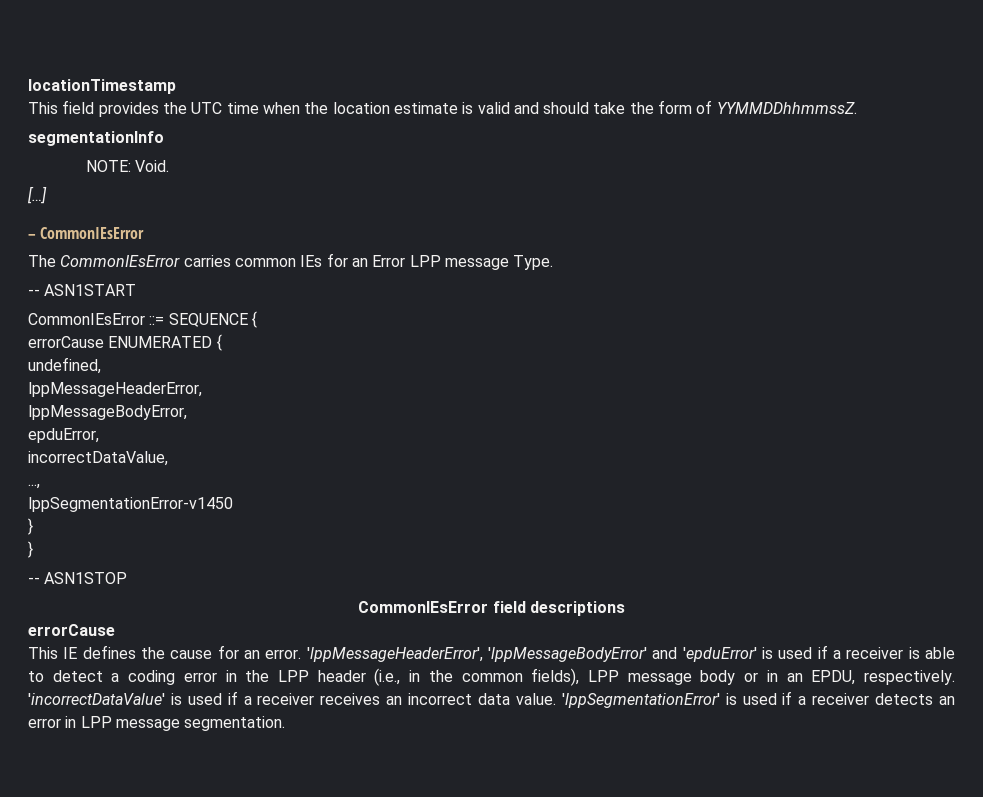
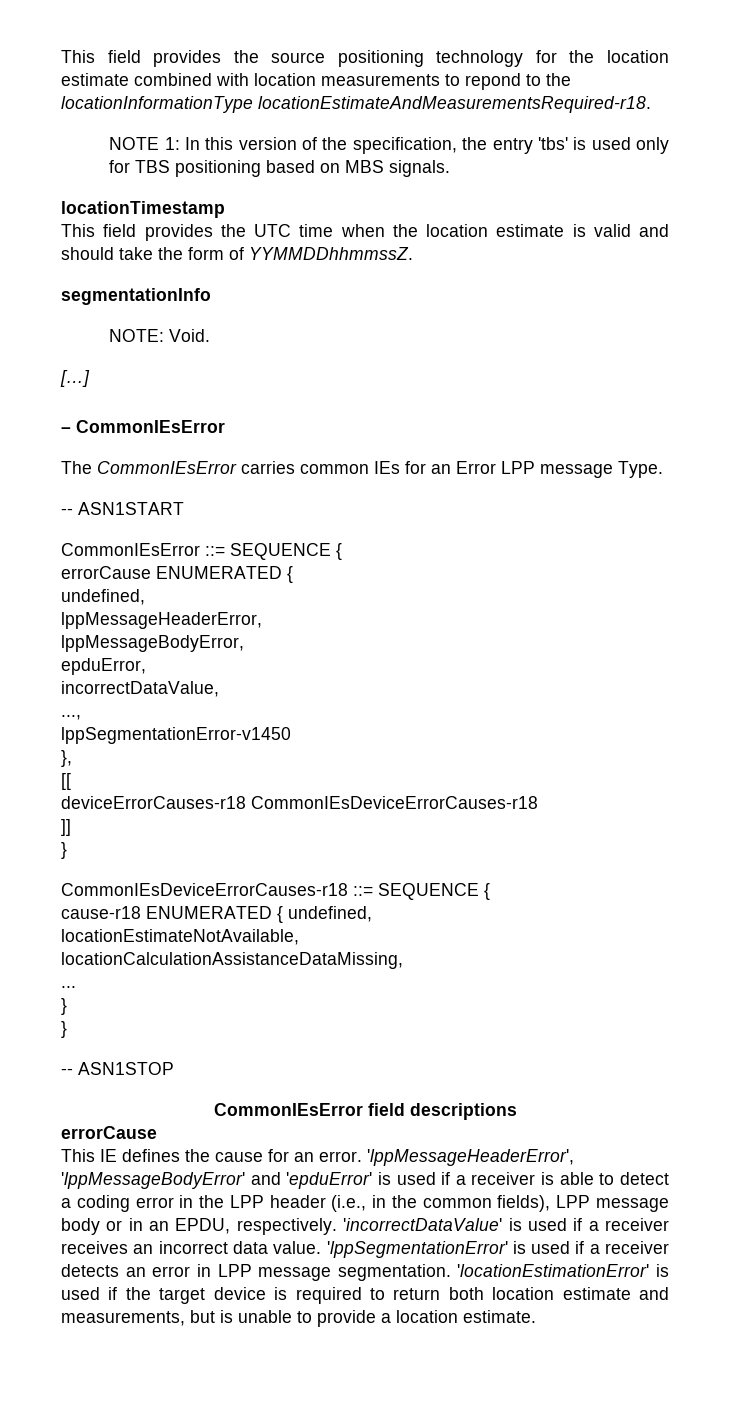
(28, 86) none -> [61,50,669,67] [61,73,571,90] [61,96,651,113] [109,137,670,154] [109,160,451,177] This field provides the source positioning technology for the location estimate combined with location measurements to repond to the locationInformationType locationEstimateAndMeasurementsRequired-r18. // NOTE 1: In this version of the specification, the entry 'tbs' is used only for TBS positioning based on MBS signals. //
(233, 504) none -> [61,750,72,767] [61,773,71,790] [61,796,538,809] [61,819,71,836] [61,842,67,859] [61,883,490,900] [61,906,372,923] [61,929,299,945] [61,952,403,969] [61,986,76,988] // }, // [[ // deviceErrorCauses-r18 CommonIEsDeviceErrorCauses-r18 // ]] // } // CommonIEsDeviceErrorCauses-r18 ::= SEQUENCE { // cause-r18 ENUMERATED { undefined, // locationEstimateNotAvailable, // locationCalculationAssistanceDataMissing, // ...
(286, 723) none -> [457,1264,669,1277] [61,1287,670,1304] [61,1310,536,1327] 'locationEstimationError' is used if the target device is required to return both location estimate and measurements, but is unable to provide a location estimate.

